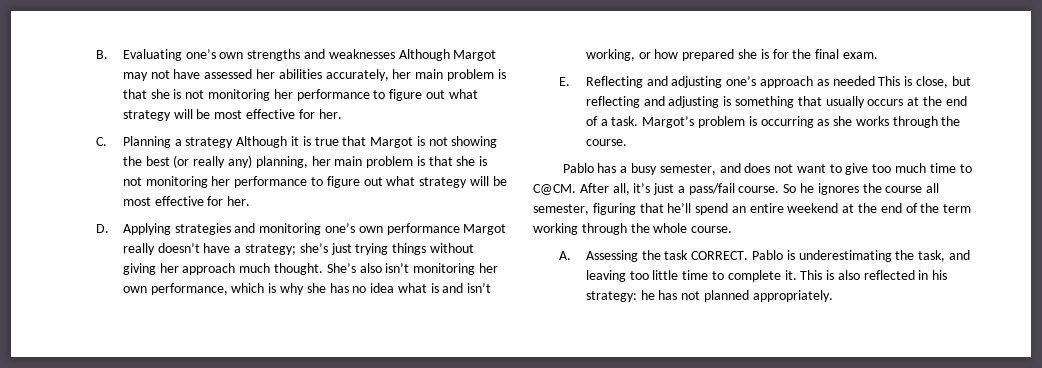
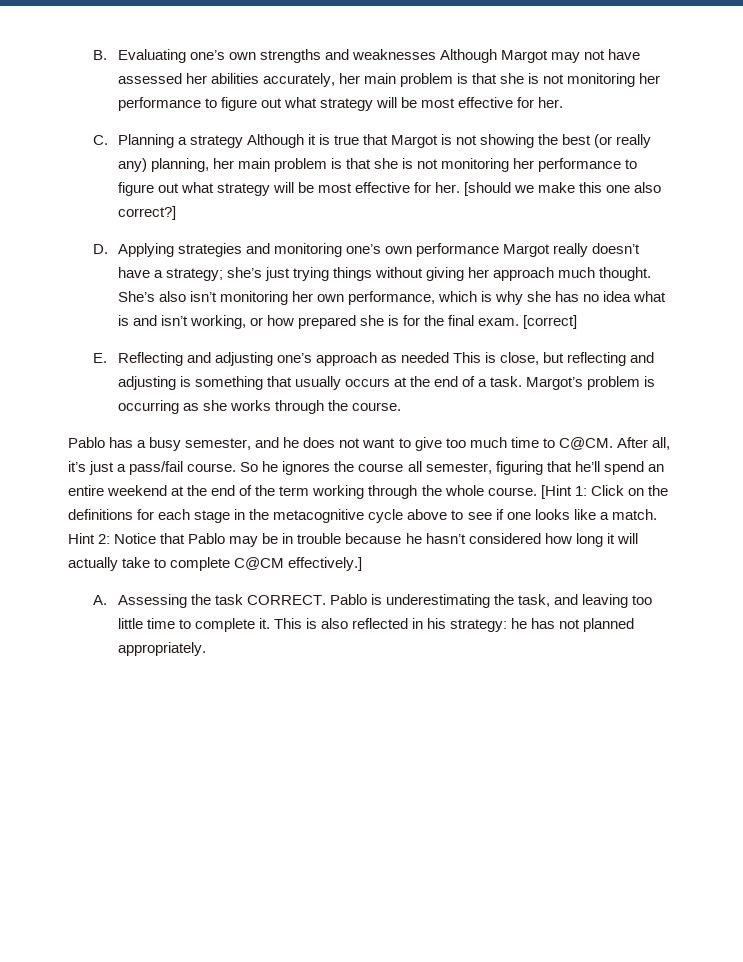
(251, 201) none -> [464,182,662,196] [117,206,176,220] [should we make this one also correct?]
(878, 55) none -> [523,315,578,329] [correct]
(741, 168) none -> [283,437,300,448] he
(733, 229) none -> [540,485,668,499] [68,509,657,523] [68,533,638,547] [68,557,363,571] [Hint 1: Click on the definitions for each stage in the metacognitive cycle above to see if one looks like a match. Hint 2: Notice that Pablo may be in trouble because he hasn’t considered how long it will actually take to complete C@CM effectively.]

